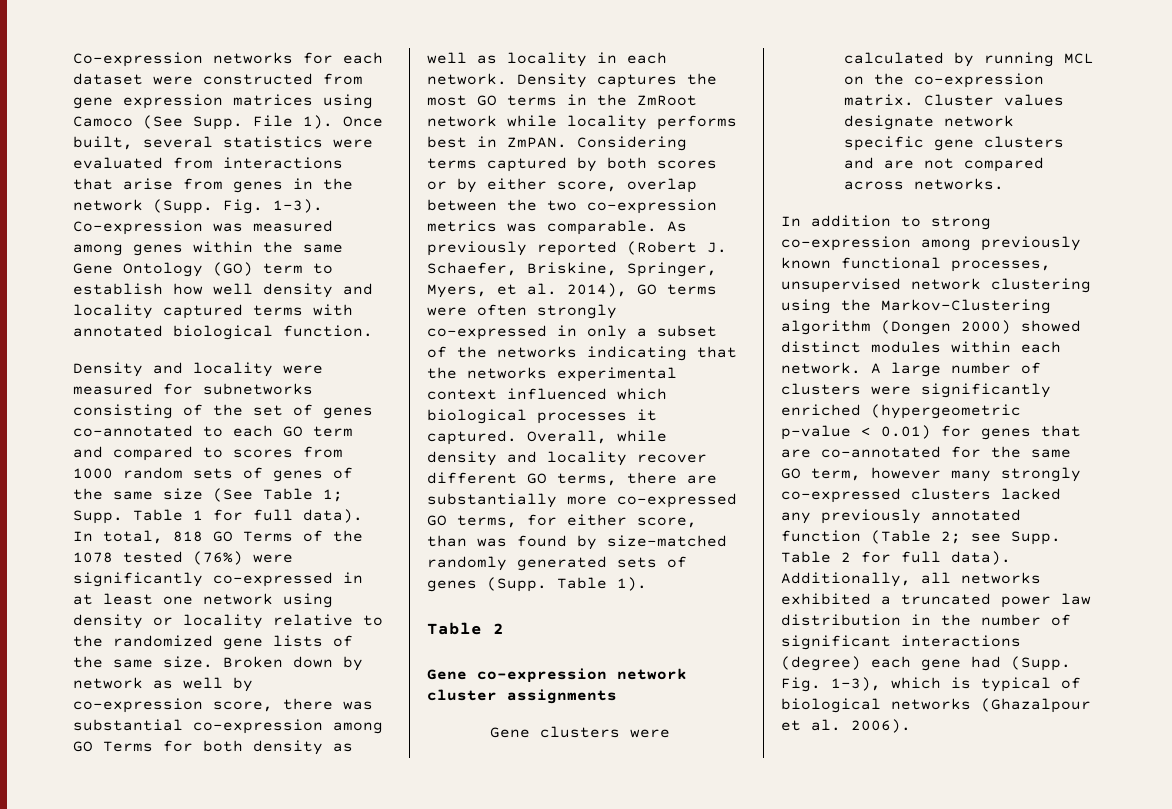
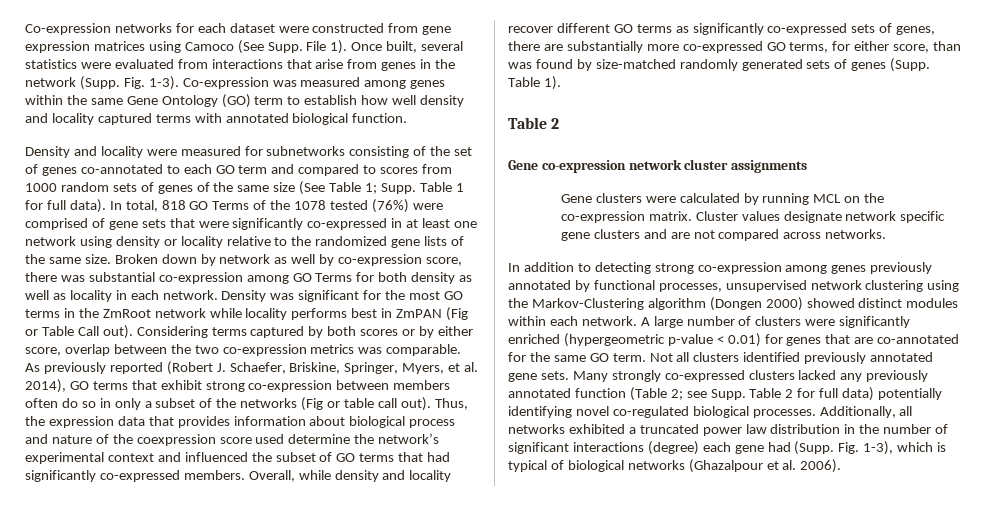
(293, 558) none -> [25,218,229,230] comprised of gene sets that were
[597,74,677,88] captures -> [270,290,382,302] was significant for
[507,137,567,148] ZmPAN. -> [396,307,469,321] [25,325,133,339] ZmPAN (Fig or Table Call out).
[427,304,617,319] [427,325,547,340] were often strongly co-expressed -> [131,380,451,392] [25,398,96,408] that exhibit strong co-expression between members often do so
[587,346,737,361] [427,367,677,382] [427,388,667,400] [427,409,657,424] [427,430,517,445] indicating that the networks experimental context influenced which biological processes it captured. -> [301,397,468,411] [25,416,456,428] [25,433,440,446] [25,452,451,464] [25,470,245,482] (Fig or table call out). Thus, the expression data that provides information about biological process and nature of the coexpression score used determine the network’s experimental context and influenced the subset of GO terms that had significantly co-expressed members.
[557,473,617,486] terms, -> [636,23,936,35] terms as significantly co-expressed sets of genes,
(921, 221) none -> [594,262,651,274] detecting
[981,236,1081,251] [781,257,831,269] previously known -> [831,262,933,274] [508,280,590,292] genes previously annotated by
[811,467,991,482] term, however many -> [612,352,934,364] [508,371,608,382] term. Not all clusters identified previously annotated gene sets. Many
[951,551,1011,565] data). -> [842,387,943,401] [508,406,816,418] data) potentially identifying novel co-regulated biological processes.

